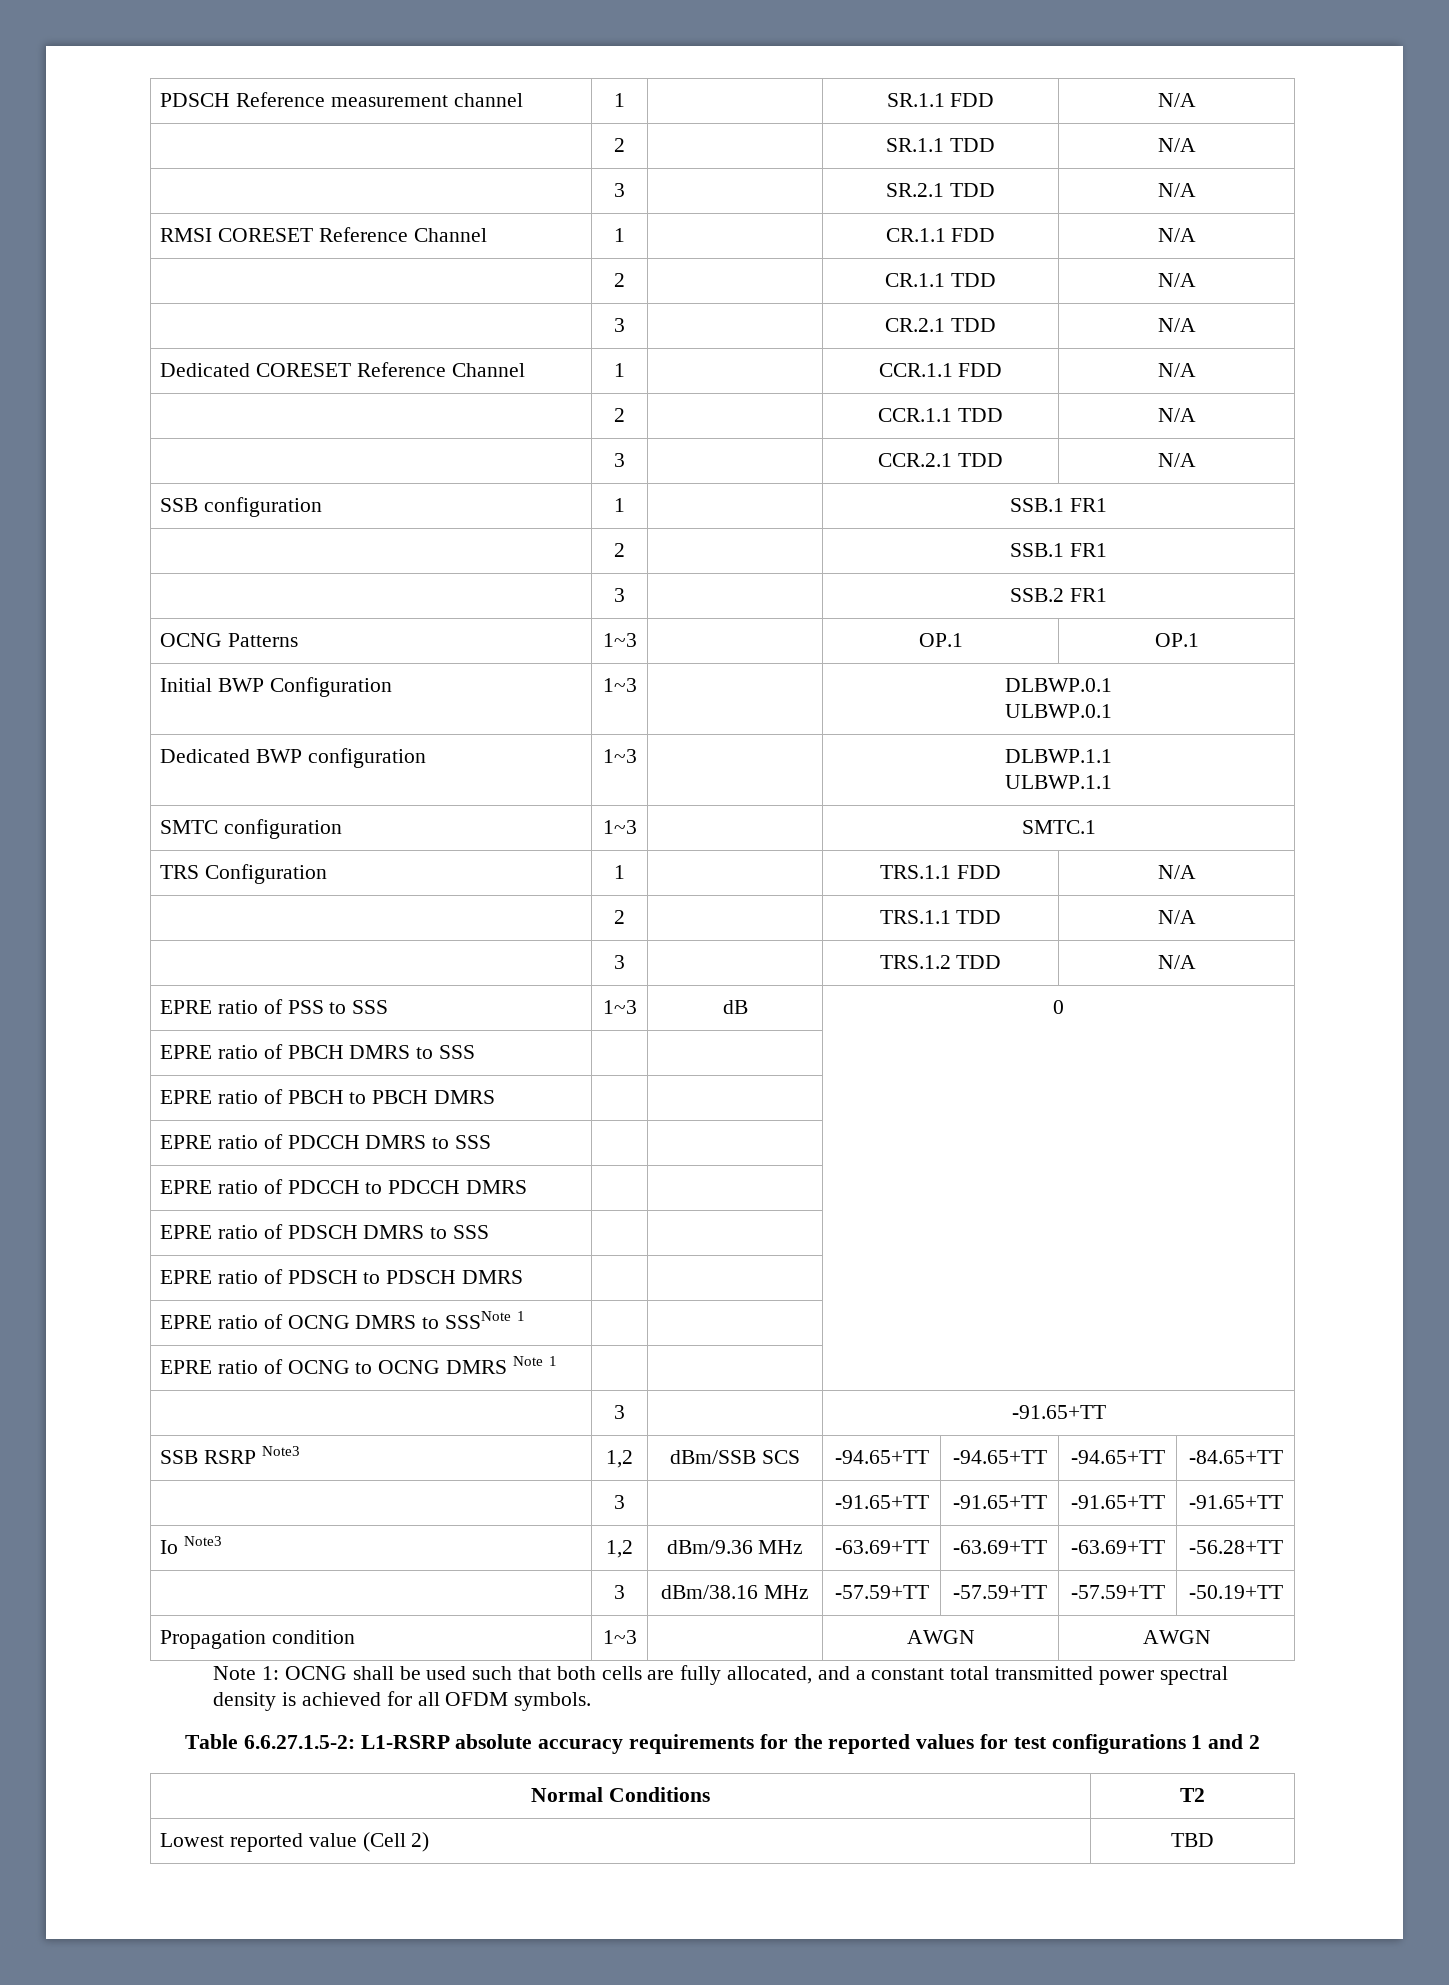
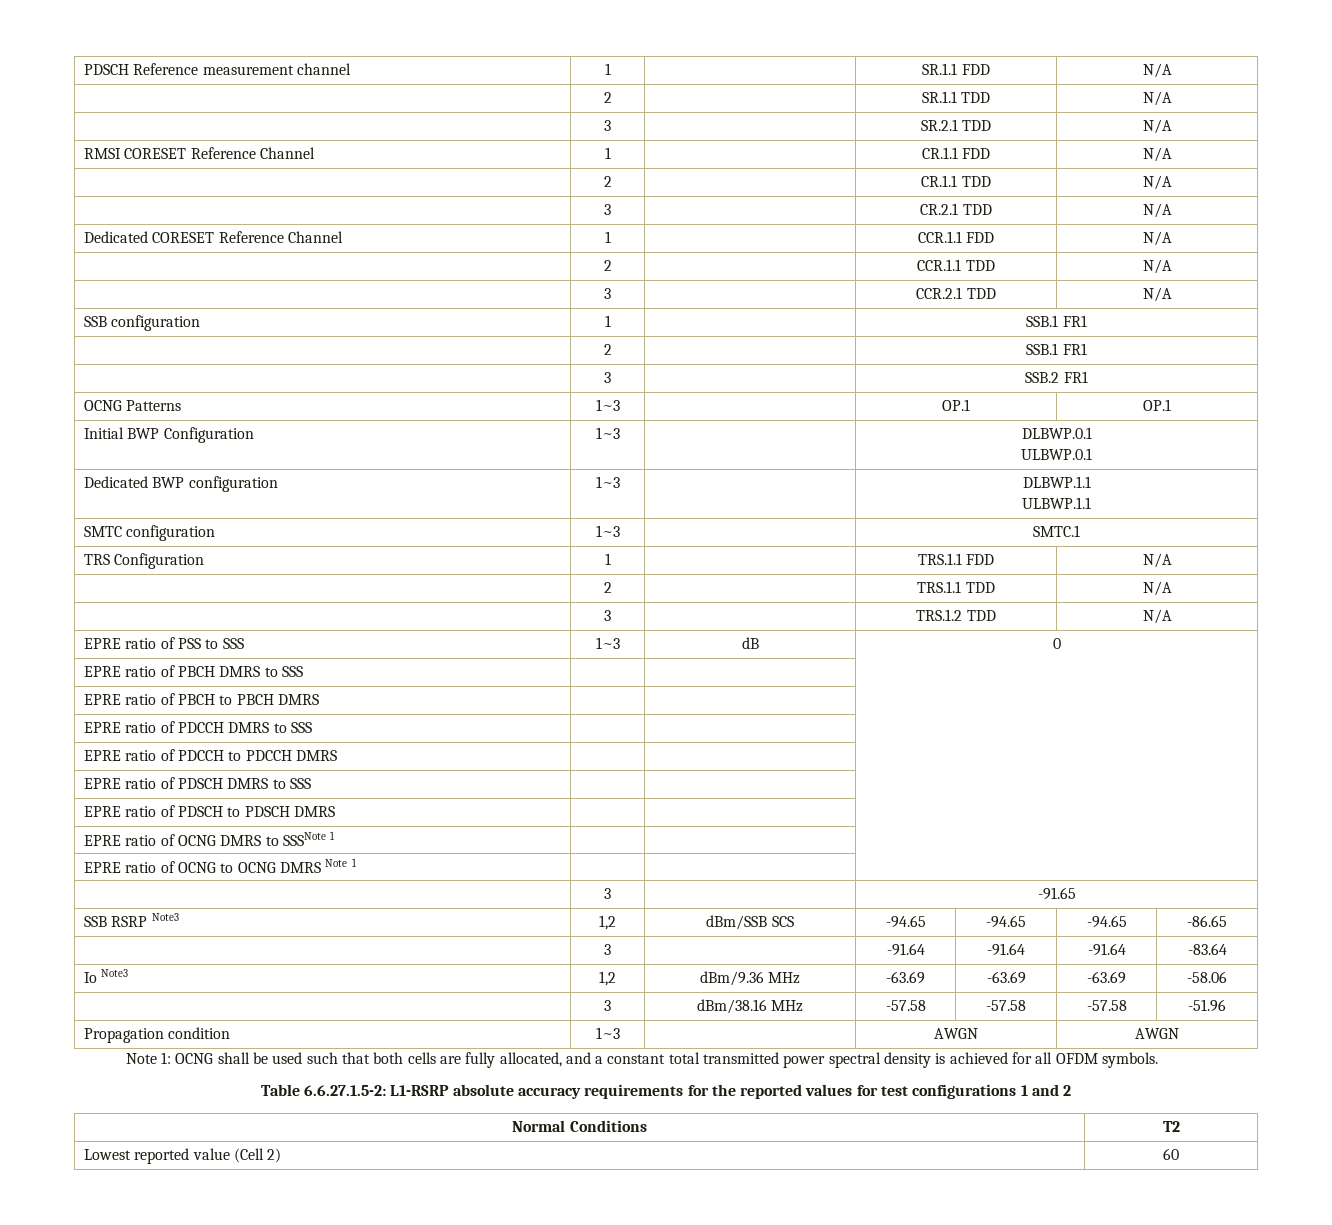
[1011,1405,1106,1419] -91.65+TT -> [1037,887,1076,900] -91.65
[834,1450,929,1464] [952,1450,1047,1464] [1070,1450,1165,1464] [1188,1450,1283,1464] [614,1495,625,1509] [834,1495,929,1509] [952,1495,1047,1509] [1070,1495,1165,1509] [1188,1495,1283,1509] -94.65+TT | -94.65+TT | -94.65+TT | -84.65+TT // | 3 | | -91.65+TT | -91.65+TT | -91.65+TT | -91.65+TT -> [885,915,926,928] [986,915,1026,928] [1086,915,1127,928] [1187,915,1227,927] [604,944,611,955] [886,943,925,956] [987,943,1025,956] [1087,943,1126,956] [1187,943,1227,955] -94.65 | -94.65 | -94.65 | -86.65 // | 3 | | -91.64 | -91.64 | -91.64 | -83.64
[834,1540,929,1554] [952,1540,1047,1554] [1070,1540,1165,1554] [1188,1540,1283,1554] -63.69+TT | -63.69+TT | -63.69+TT | -56.28+TT -> [886,971,925,984] [986,971,1026,984] [1087,971,1126,984] [1187,971,1227,983] -63.69 | -63.69 | -63.69 | -58.06
[834,1585,929,1599] [952,1585,1047,1599] [1070,1585,1165,1599] [1188,1585,1283,1599] -57.59+TT | -57.59+TT | -57.59+TT | -50.19+TT -> [885,1000,926,1011] [986,1000,1026,1011] [1086,1000,1127,1011] [1188,999,1226,1012] -57.58 | -57.58 | -57.58 | -51.96
[1171,1833,1214,1847] TBD -> [1163,1148,1179,1160] 60

